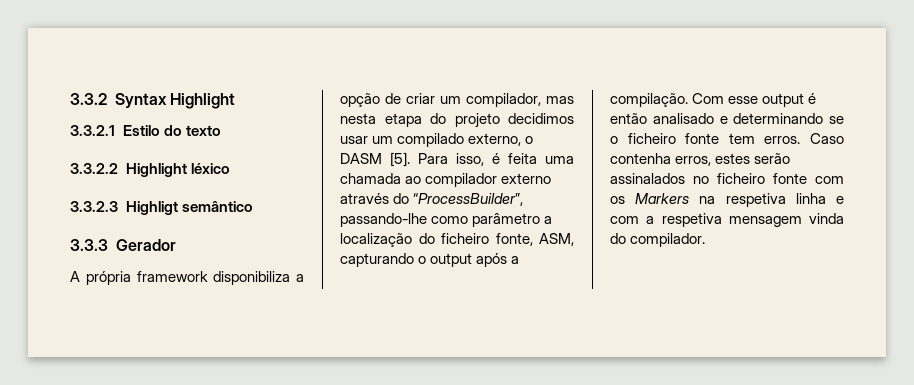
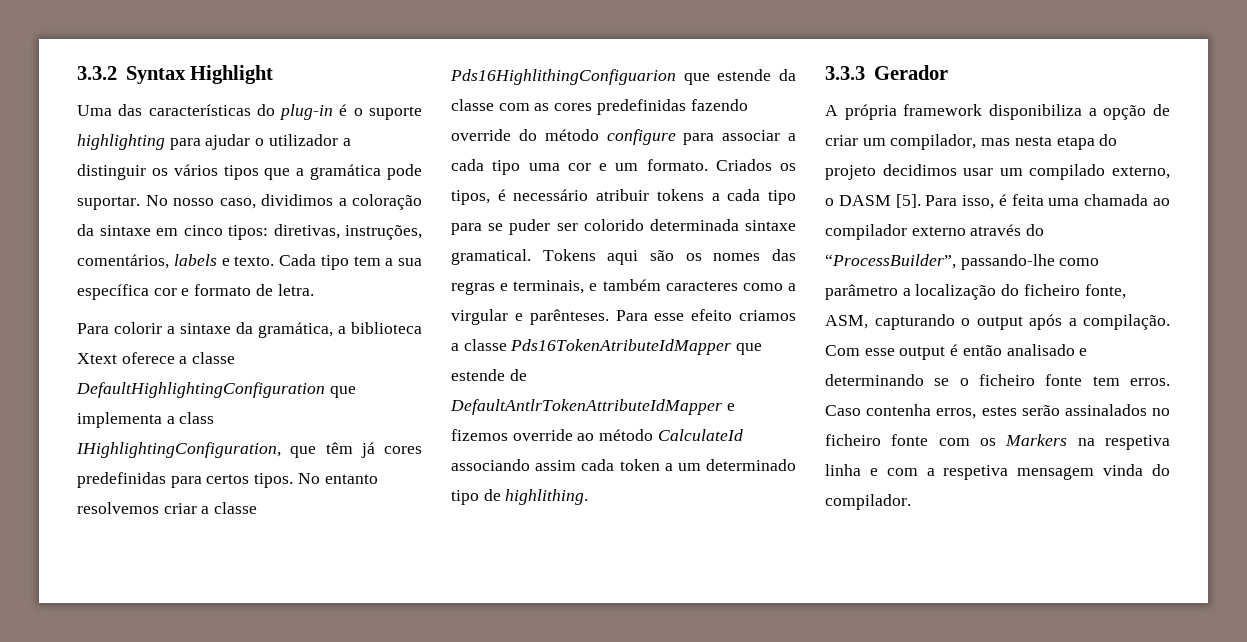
[70,125,221,136] [70,163,230,177] [70,201,253,215] 3.3.2.1 Estilo do texto // 3.3.2.2 Highlight léxico // 3.3.2.3 Highligt semântico -> [77,104,422,120] [77,134,351,150] [77,164,422,180] [77,194,422,210] [77,224,422,240] [77,254,422,270] [77,284,314,300] [77,322,422,338] [77,352,236,364] [76,382,356,398] [77,412,215,428] [76,442,422,458] [77,472,378,488] [77,502,258,514] [450,69,796,85] [451,99,748,115] [451,129,796,145] [451,159,796,175] [451,189,796,205] [451,219,796,235] [451,249,796,265] [451,279,796,295] [451,309,796,325] [451,339,763,355] [451,369,527,381] [450,399,735,415] [451,429,743,441] [451,459,796,471] [451,489,589,505] Uma das características do plug-in é o suporte highlighting para ajudar o utilizador a distinguir os vários tipos que a gramática pode suportar. No nosso caso, dividimos a coloração da sintaxe em cinco tipos: diretivas, instruções, comentários, labels e texto. Cada tipo tem a sua específica cor e formato de letra. // Para colorir a sintaxe da gramática, a biblioteca Xtext oferece a classe DefaultHighlightingConfiguration que implementa a class IHighlightingConfiguration, que têm já cores predefinidas para certos tipos. No entanto resolvemos criar a classe Pds16HighlithingConfiguarion que estende da classe com as cores predefinidas fazendo override do método configure para associar a cada tipo uma cor e um formato. Criados os tipos, é necessário atribuir tokens a cada tipo para se puder ser colorido determinada sintaxe gramatical. Tokens aqui são os nomes das regras e terminais, e também caracteres como a virgular e parênteses. Para esse efeito criamos a classe Pds16TokenAtributeIdMapper que estende de DefaultAntlrTokenAttributeIdMapper e fizemos override ao método CalculateId associando assim cada token a um determinado tipo de highlithing.

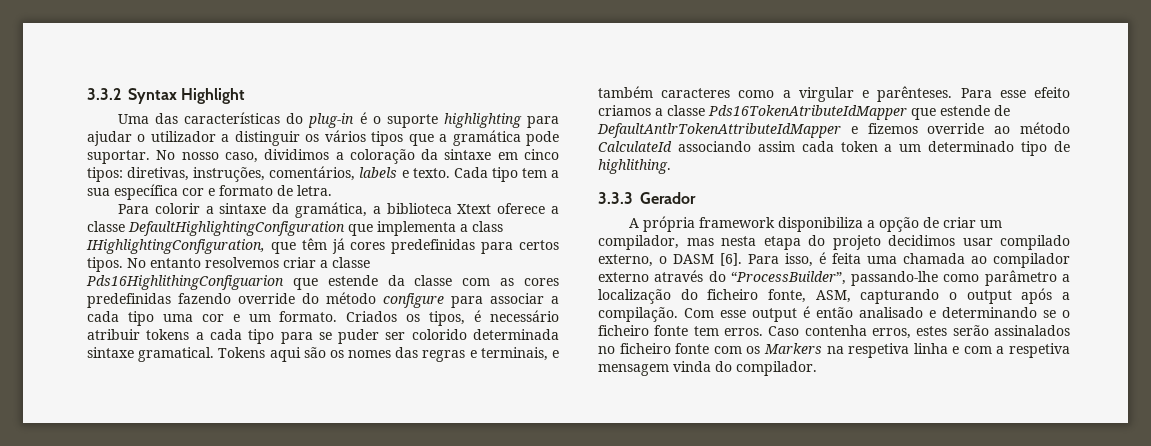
[999,168,1023,176] um -> (993, 242) none
[895,194,921,208] [5]. -> [720,253,742,266] [6].

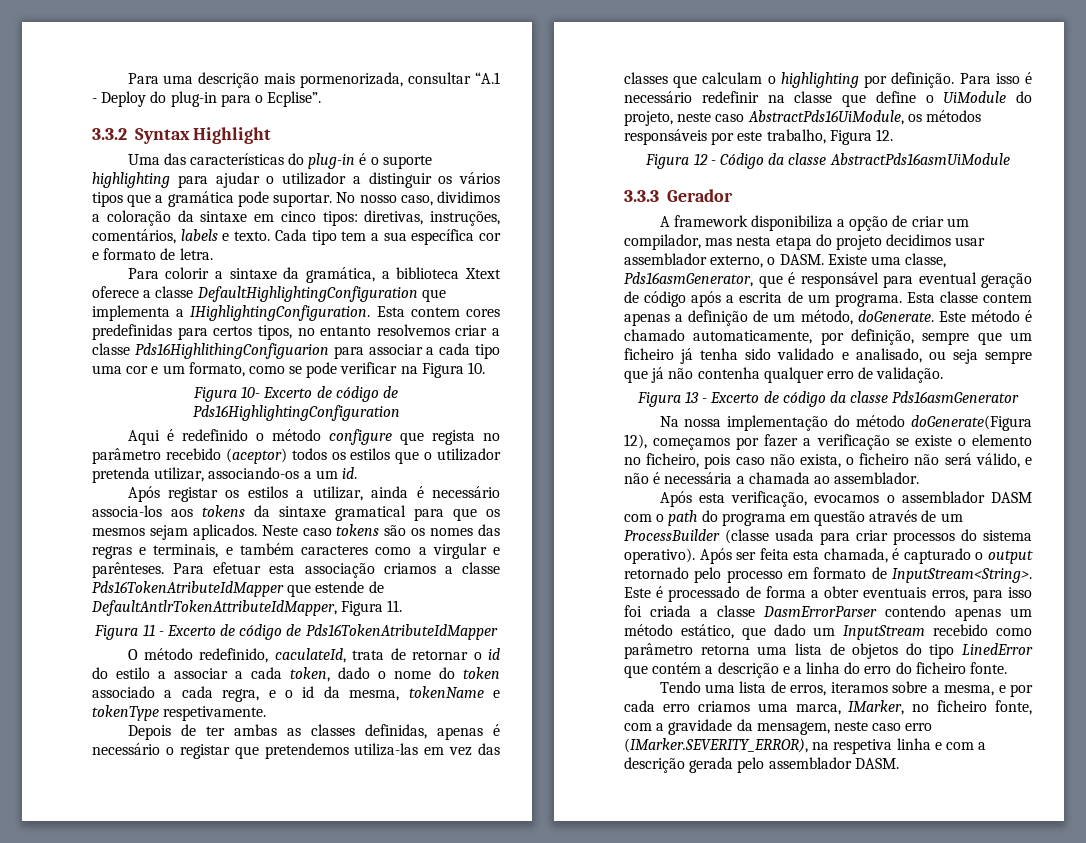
(87, 94) none -> [127,72,500,88] [92,91,322,107] Para uma descrição mais pormenorizada, consultar “A.1 - Deploy do plug-in para o Ecplise”. //
[472,221,503,232] [86,238,345,254] class IHighlightingConfiguration, que têm já -> [190,305,460,321] IHighlightingConfiguration. Esta contem
[87,257,146,272] tipos. No -> [257,325,315,340] tipos, no
[292,275,559,290] [87,292,444,308] que estende da classe com as cores predefinidas fazendo override do método configure -> (329, 351) none
[279,310,560,326] [87,329,559,344] [87,347,301,362] formato. Criados os tipos, é necessário atribuir tokens a cada tipo para se puder ser colorido determinada sintaxe gramatical. Tokens aqui -> [188,362,486,378] [193,386,398,402] [192,405,400,421] [127,429,501,445] [92,448,501,464] [92,467,357,483] [127,486,501,502] [92,505,500,521] [92,524,380,540] formato, como se pode verificar na Figura 10. // Figura 10- Excerto de código de Pds16HighlightingConfiguration // Aqui é redefinido o método configure que regista no parâmetro recebido (aceptor) todos os estilos que o utilizador pretenda utilizar, associando-os a um id. // Após registar os estilos a utilizar, ainda é necessário associa-los aos tokens da sintaxe gramatical para que os mesmos sejam aplicados. Neste caso tokens
[999,87,1070,98] esse efeito -> [213,562,375,578] efetuar esta associação
[597,122,1070,138] [598,141,1070,156] [598,159,671,174] DefaultAntlrTokenAttributeIdMapper e fizemos override ao método CalculateId associando assim cada token a um determinado tipo de highlithing. -> [91,600,403,616] [94,624,498,640] [127,648,501,663] [92,667,500,682] [92,686,500,702] [92,705,267,721] [127,724,501,740] [92,743,500,759] [624,72,1032,88] [624,91,1032,107] [624,110,981,126] [624,129,893,145] [645,153,1010,169] DefaultAntlrTokenAttributeIdMapper, Figura 11. // Figura 11 - Excerto de código de Pds16TokenAtributeIdMapper // O método redefinido, caculateId, trata de retornar o id do estilo a associar a cada token, dado o nome do token associado a cada regra, e o id da mesma, tokenName e tokenType respetivamente. // Depois de ter ambas as classes definidas, apenas é necessário o registar que pretendemos utiliza-las em vez das classes que calculam o highlighting por definição. Para isso é necessário redefinir na classe que define o UiModule do projeto, neste caso AbstractPds16UiModule, os métodos responsáveis por este trabalho, Figura 12. // Figura 12 - Código da classe AbstractPds16asmUiModule
[642,216,695,232] própria -> (670, 221) none
[1000,235,1070,250] compilado -> [624,253,707,265] assemblador
[673,252,1070,268] [598,270,1070,286] [598,288,1070,304] [598,306,1070,322] [598,325,1070,339] [598,343,822,354] DASM [6]. Para isso, é feita uma chamada ao compilador externo através do “ProcessBuilder”, passando-lhe como parâmetro a localização do ficheiro fonte, ASM, capturando o output após a compilação. Com esse output é então analisado e determinando se o ficheiro fonte tem erros. Caso contenha erros, estes serão assinalados no ficheiro fonte com os Markers -> [779,253,947,268] [624,272,1032,288] [624,291,1032,307] [624,310,1032,326] [624,329,1032,345] [624,348,1032,364] [624,367,944,383] [636,391,1020,407] [659,415,1032,431] [624,434,1032,450] [624,453,1032,469] [624,472,920,484] [659,491,1032,507] [624,510,963,526] [624,529,1032,545] [624,548,1033,564] [624,567,1032,583] [624,586,1032,602] [624,605,1032,621] [624,624,1032,640] [624,643,1033,659] [624,662,1008,678] [659,681,1033,697] [624,700,1032,715] [624,719,933,735] [624,738,808,753] DASM. Existe uma classe, Pds16asmGenerator, que é responsável para eventual geração de código após a escrita de um programa. Esta classe contem apenas a definição de um método, doGenerate. Este método é chamado automaticamente, por definição, sempre que um ficheiro já tenha sido validado e analisado, ou seja sempre que já não contenha qualquer erro de validação. // Figura 13 - Excerto de código da classe Pds16asmGenerator // Na nossa implementação do método doGenerate(Figura 12), começamos por fazer a verificação se existe o elemento no ficheiro, pois caso não exista, o ficheiro não será válido, e não é necessária a chamada ao assemblador. // Após esta verificação, evocamos o assemblador DASM com o path do programa em questão através de um ProcessBuilder (classe usada para criar processos do sistema operativo). Após ser feita esta chamada, é capturado o output retornado pelo processo em formato de InputStream<String>. Este é processado de forma a obter eventuais erros, para isso foi criada a classe DasmErrorParser contendo apenas um método estático, que dado um InputStream recebido como parâmetro retorna uma lista de objetos do tipo LinedError que contém a descrição e a linha do erro do ficheiro fonte. // Tendo uma lista de erros, iteramos sobre a mesma, e por cada erro criamos uma marca, IMarker, no ficheiro fonte, com a gravidade da mensagem, neste caso erro (IMarker.SEVERITY_ERROR),
[1009,343,1070,358] [598,361,817,376] respetiva mensagem vinda do compilador. -> [624,757,899,773] descrição gerada pelo assemblador DASM.

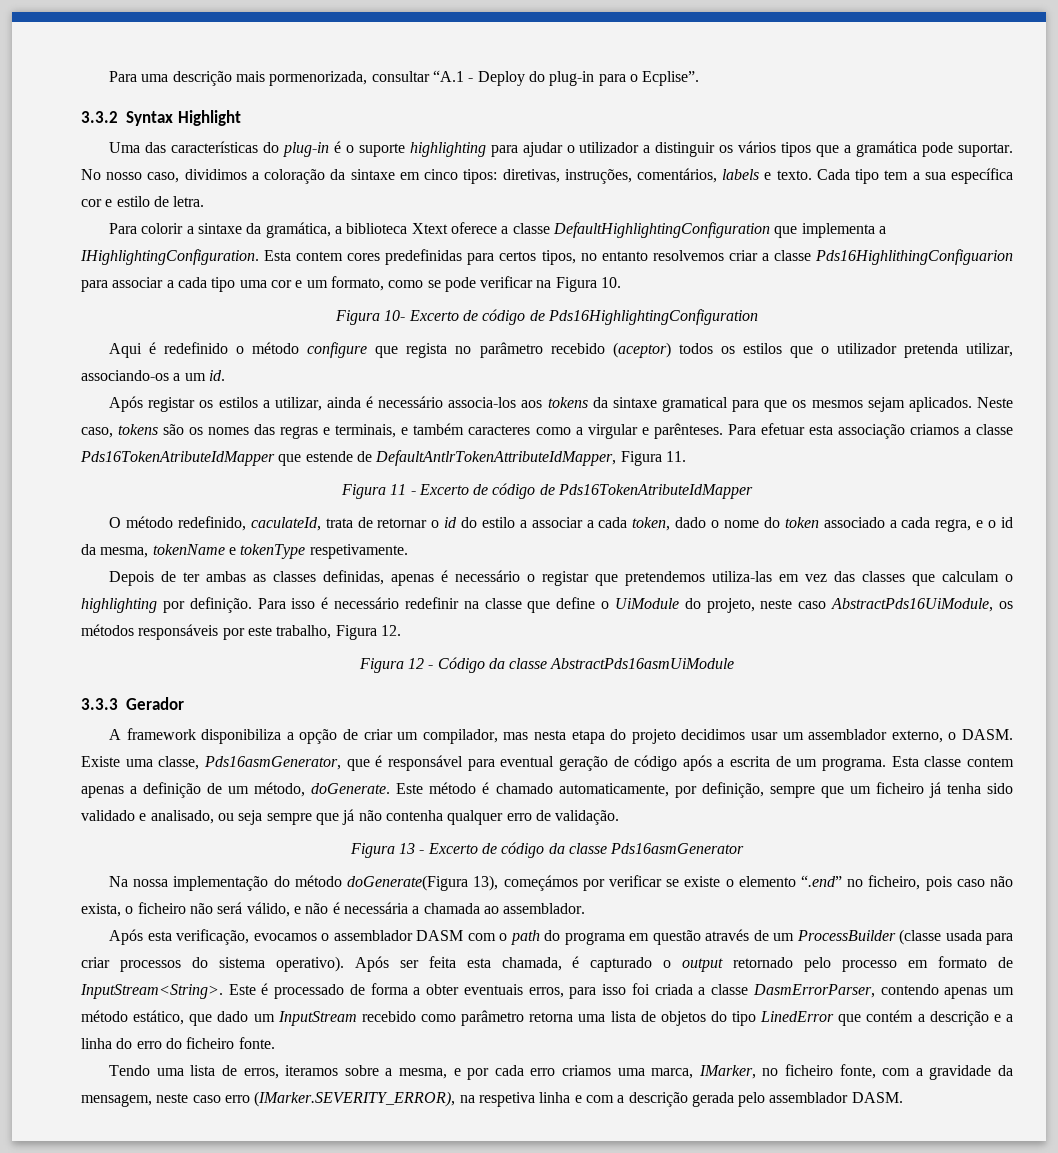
[103,248,157,260] formato -> [116,196,150,207] estilo
[302,528,332,536] caso -> [81,427,113,438] caso,
(986, 241) none -> [782,732,804,740] um
[624,434,890,450] 12), começamos por fazer a verificação -> [473,875,662,891] 13), começámos por verificar
(1032, 440) none -> [800,875,842,887] “.end”
[763,606,877,617] DasmErrorParser -> [752,984,875,998] DasmErrorParser,

